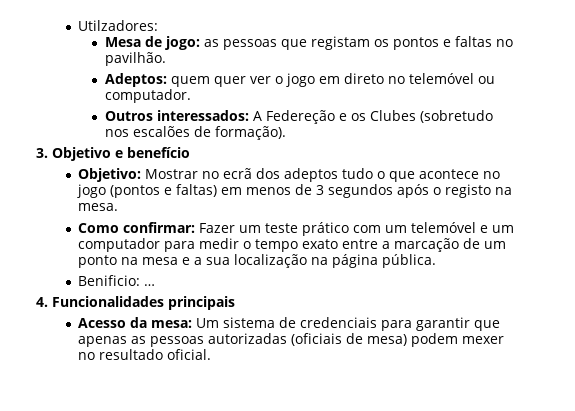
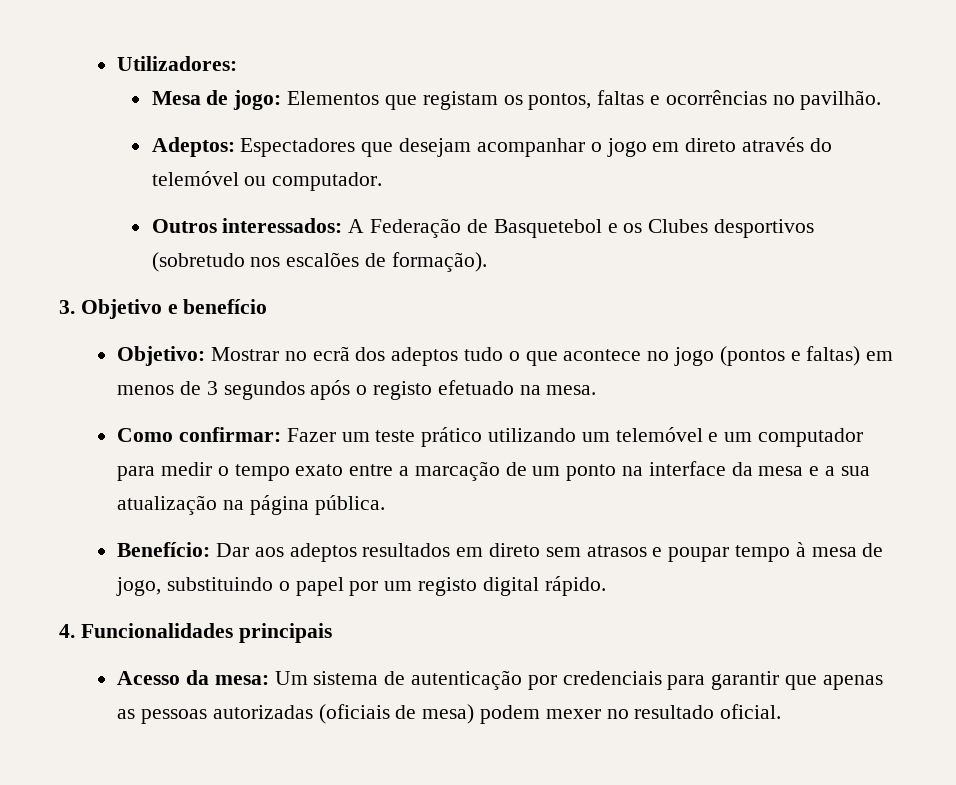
[77,20,158,31] Utilzadores: -> [117,56,238,71] Utilizadores:
[203,39,277,50] as pessoas -> [287,91,380,105] Elementos
[392,36,492,50] pontos e faltas -> [528,90,767,110] pontos, faltas e ocorrências
[170,76,271,87] quem quer ver -> [240,138,585,157] Espectadores que desejam acompanhar
[387,76,405,84] no -> [741,137,832,152] através do
[265,110,335,124] Federeção -> [370,218,602,238] Federação de Basquetebol
(416, 115) none -> [713,219,814,238] desportivos
(491, 191) none -> [437,380,514,395] efetuado
[352,225,381,233] com -> [487,428,576,442] utilizando
(138, 261) none -> [648,461,753,476] interface da
[233,254,307,268] localização -> [117,495,218,515] atualização
[77,275,155,286] Benificio: … -> [117,542,884,562] [116,576,606,596] Benefício: Dar aos adeptos resultados em direto sem atrasos e poupar tempo à mesa de jogo, substituindo o papel por um registo digital rápido.
(296, 322) none -> [410,670,557,690] autenticação por

